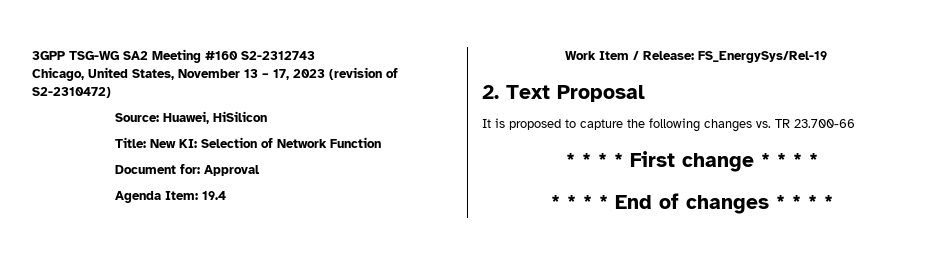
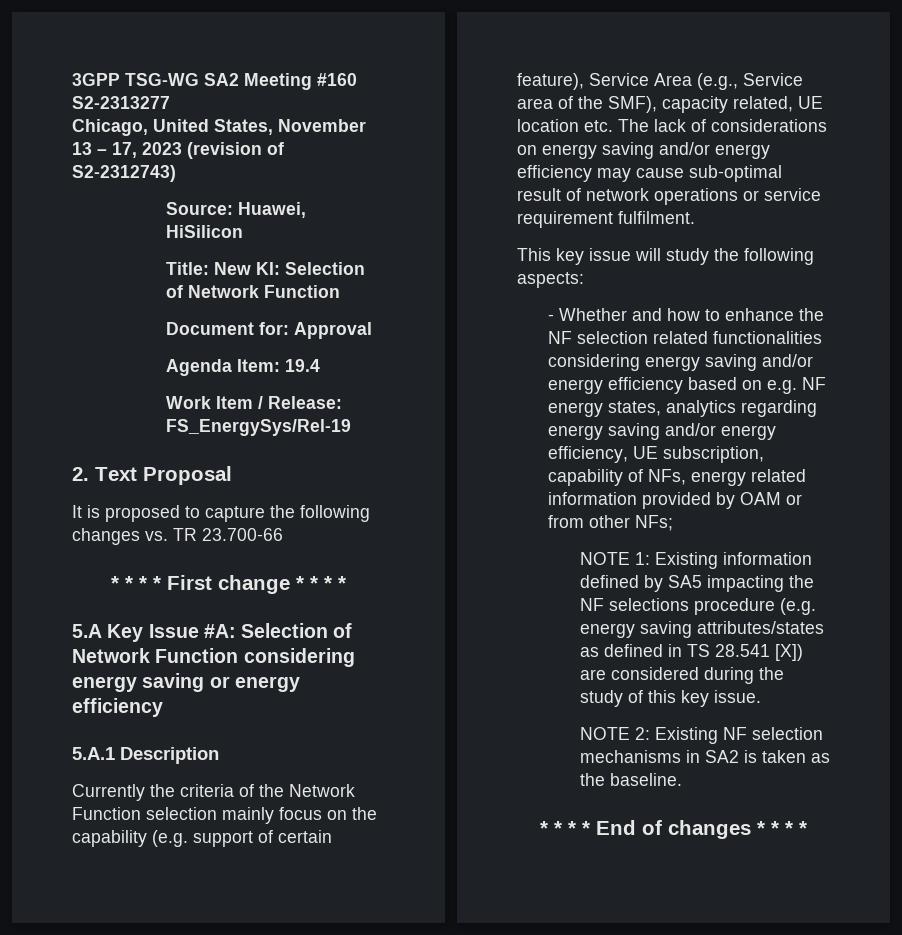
[241,51,315,60] S2-2312743 -> [72,96,170,109] S2-2313277
[32,87,111,98] S2-2310472) -> [72,165,176,182] S2-2312743)
(818, 160) none -> [72,623,353,642] [72,648,355,667] [72,673,300,692] [72,698,163,717] [72,747,219,764] [72,784,355,801] [72,807,377,824] [72,830,332,847] [517,73,803,90] [517,96,823,113] [517,119,827,132] [517,142,770,159] [517,165,782,182] [517,188,821,205] [517,211,695,228] [517,248,814,265] [517,272,584,288] [548,308,825,321] [548,331,823,344] [548,354,814,371] [548,377,827,394] [548,400,818,417] [548,423,777,440] [548,446,765,463] [548,469,807,486] [548,492,803,509] [548,515,674,531] [579,552,812,569] [579,575,814,592] [579,598,816,615] [579,621,824,638] [579,644,803,661] [579,667,784,684] [579,690,761,707] [579,727,823,744] [579,750,830,763] [579,773,682,786] // 5.A Key Issue #A: Selection of Network Function considering energy saving or energy efficiency // 5.A.1 Description // Currently the criteria of the Network Function selection mainly focus on the capability (e.g. support of certain feature), Service Area (e.g., Service area of the SMF), capacity related, UE location etc. The lack of considerations on energy saving and/or energy efficiency may cause sub-optimal result of network operations or service requirement fulfilment. // This key issue will study the following aspects: // - Whether and how to enhance the NF selection related functionalities considering energy saving and/or energy efficiency based on e.g. NF energy states, analytics regarding energy saving and/or energy efficiency, UE subscription, capability of NFs, energy related information provided by OAM or from other NFs; // NOTE 1: Existing information defined by SA5 impacting the NF selections procedure (e.g. energy saving attributes/states as defined in TS 28.541 [X]) are considered during the study of this key issue. // NOTE 2: Existing NF selection mechanisms in SA2 is taken as the baseline.

